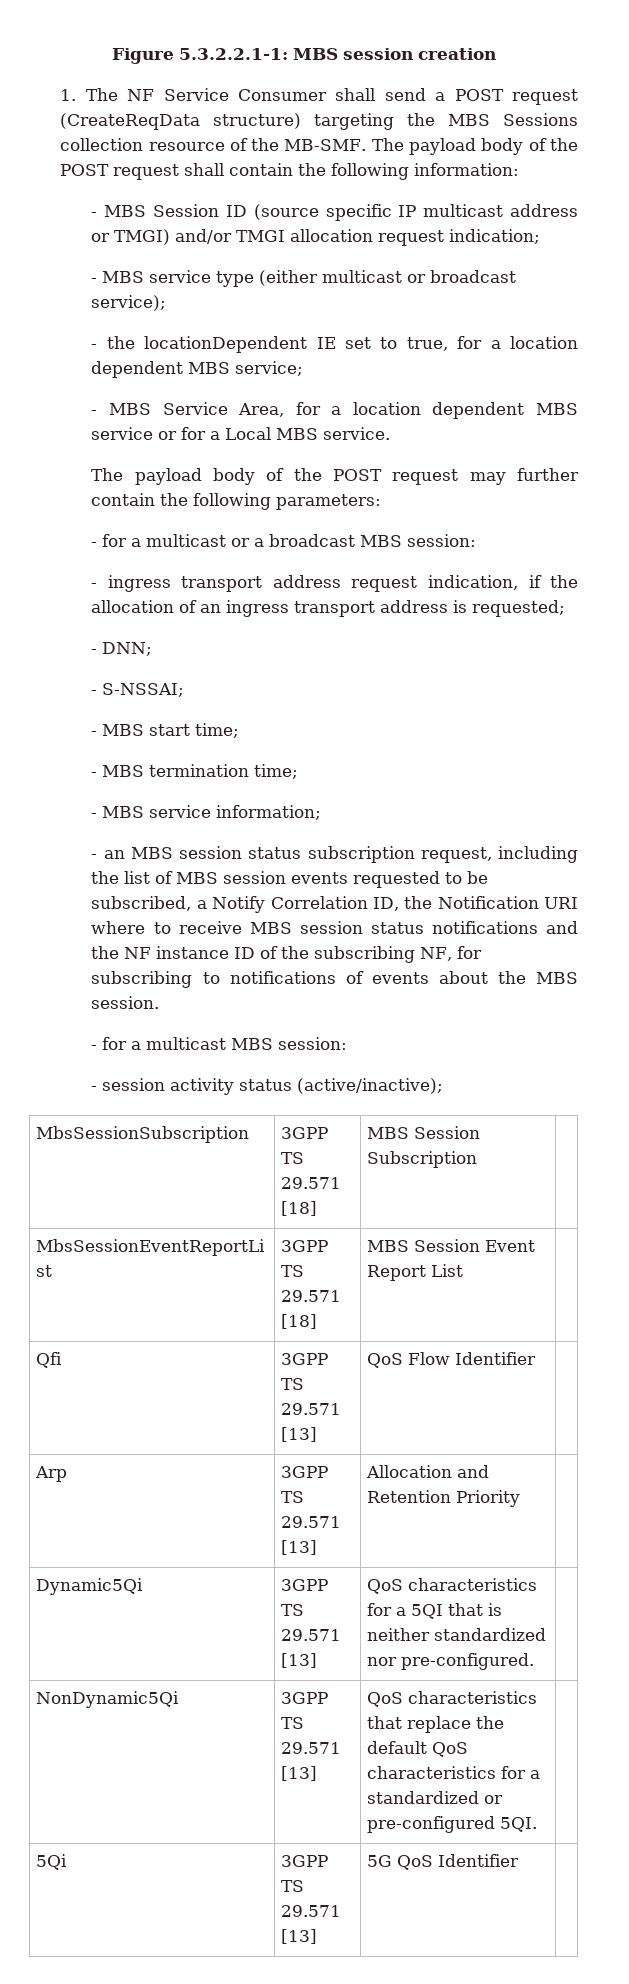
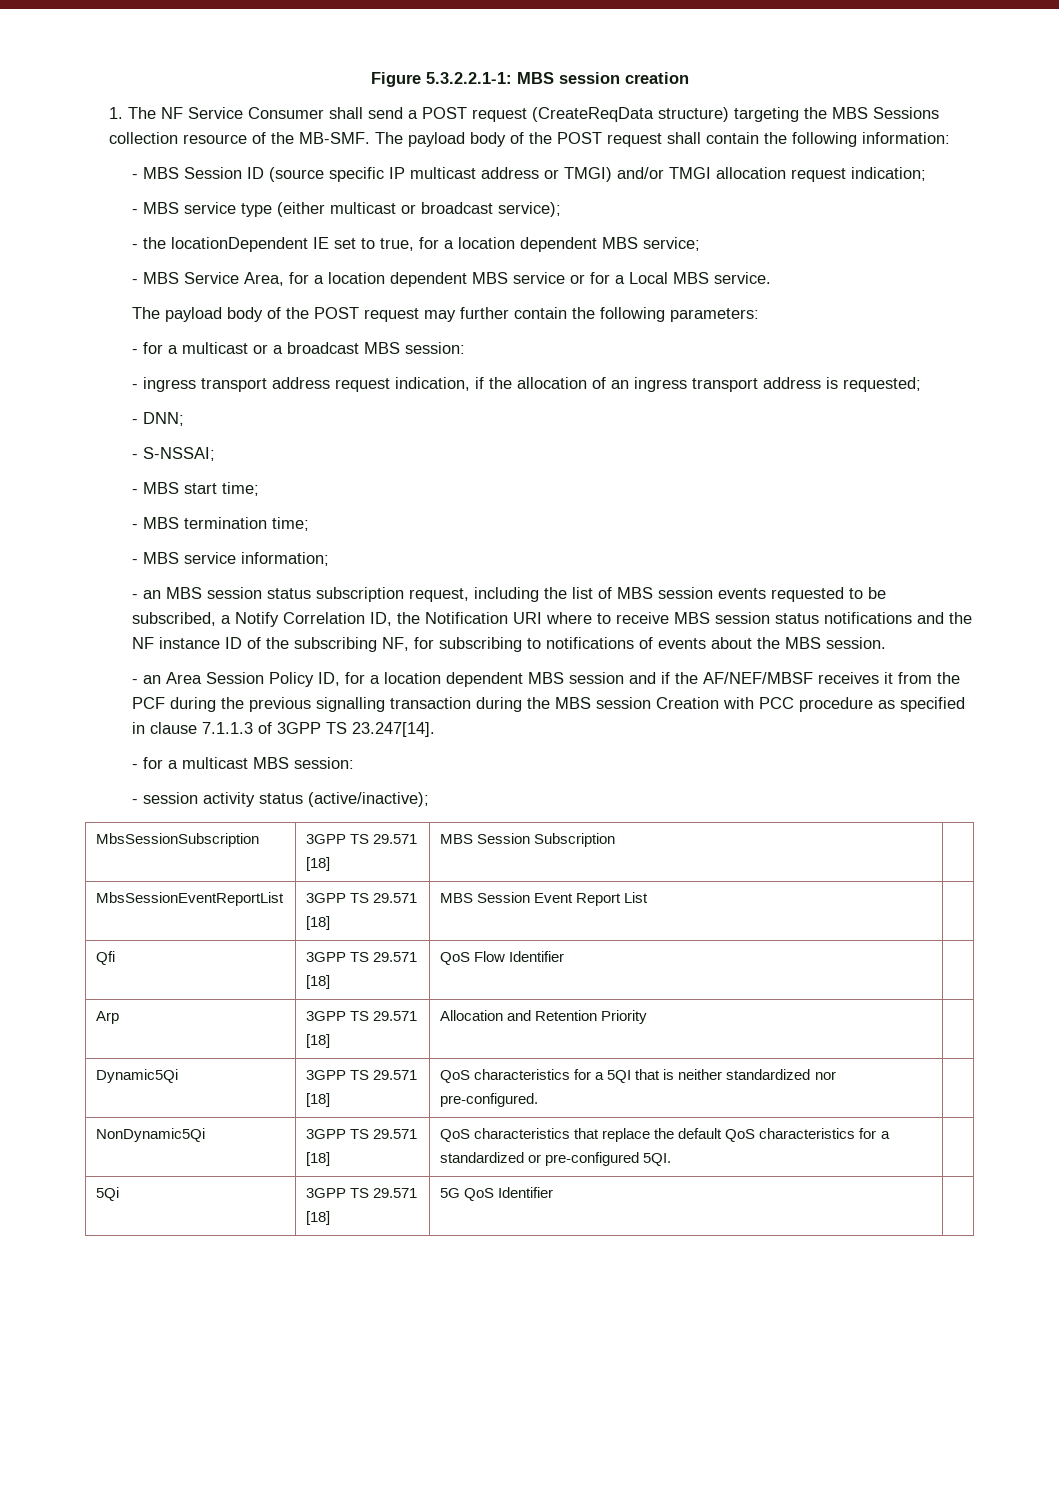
(160, 1002) none -> [132,672,961,687] [132,697,966,712] [132,722,436,737] // - an Area Session Policy ID, for a location dependent MBS session and if the AF/NEF/MBSF receives it from the PCF during the previous signalling transaction during the MBS session Creation with PCC procedure as specified in clause 7.1.1.3 of 3GPP TS 23.247[14].
[280,1427,317,1442] [13] -> [306,975,331,989] [18]
[280,1540,317,1555] [13] -> [306,1034,331,1048] [18]
[280,1653,317,1668] [13] -> [306,1093,331,1107] [18]
[280,1766,317,1781] [13] -> [306,1152,331,1166] [18]
[280,1929,317,1944] [13] -> [306,1211,331,1225] [18]

